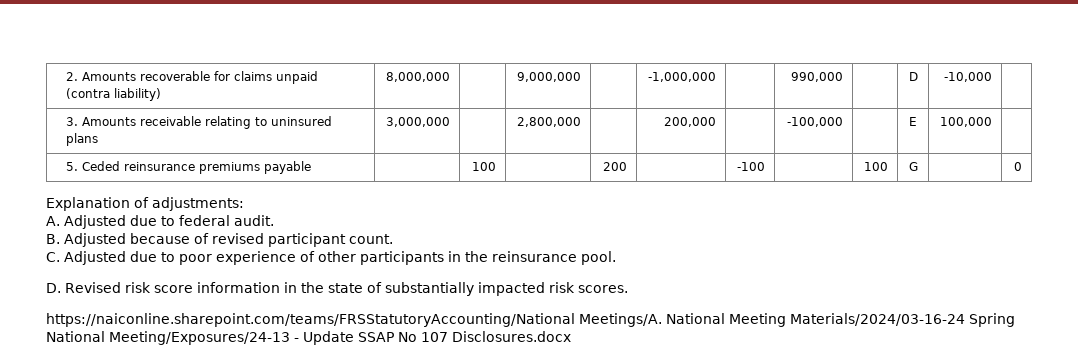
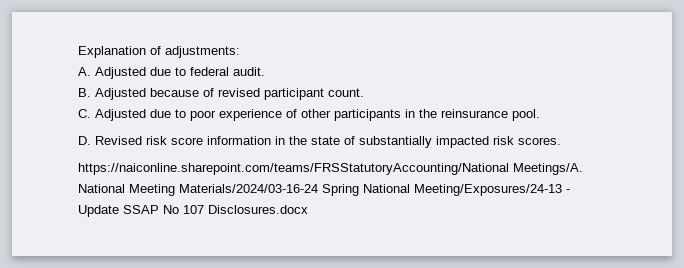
[66,71,319,84] [66,88,162,101] [385,72,450,82] [516,72,581,82] [647,72,716,82] [790,72,843,82] [908,72,918,81] [943,72,992,82] [66,116,333,129] [66,133,99,146] [385,117,450,127] [516,117,581,127] [663,117,716,127] [786,117,843,127] [909,117,917,126] [939,117,992,127] [66,161,312,174] [471,162,496,171] [602,162,627,171] [736,162,765,171] [863,162,888,171] [908,162,918,171] [1013,162,1022,171] 2. Amounts recoverable for claims unpaid (contra liability) | 8,000,000 | | 9,000,000 | | -1,000,000 | | 990,000 | | D | -10,000 | // 3. Amounts receivable relating to uninsured plans | 3,000,000 | | 2,800,000 | | 200,000 | | -100,000 | | E | 100,000 | // 5. Ceded reinsurance premiums payable | | 100 | | 200 | | -100 | | 100 | G | | 0 // -> (78, 52) none

